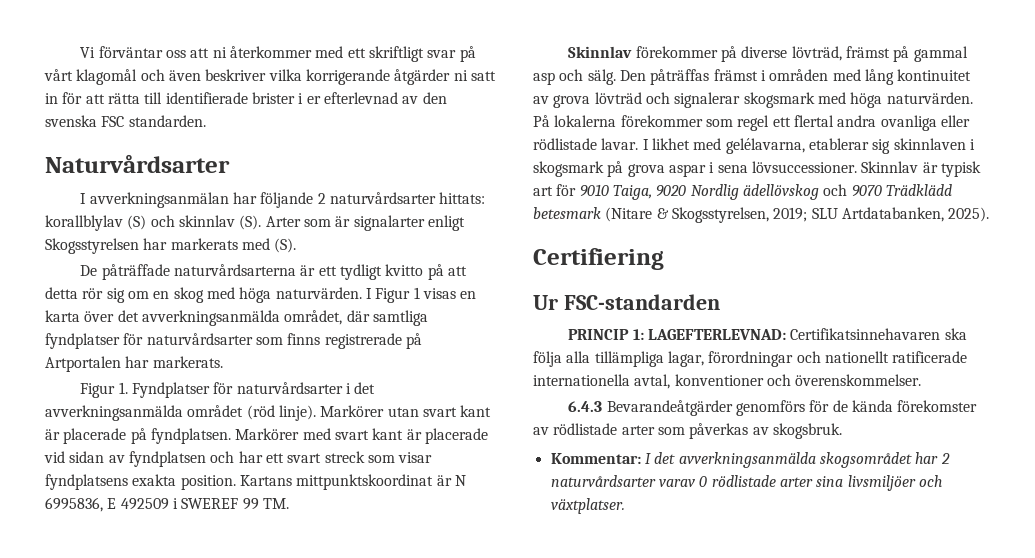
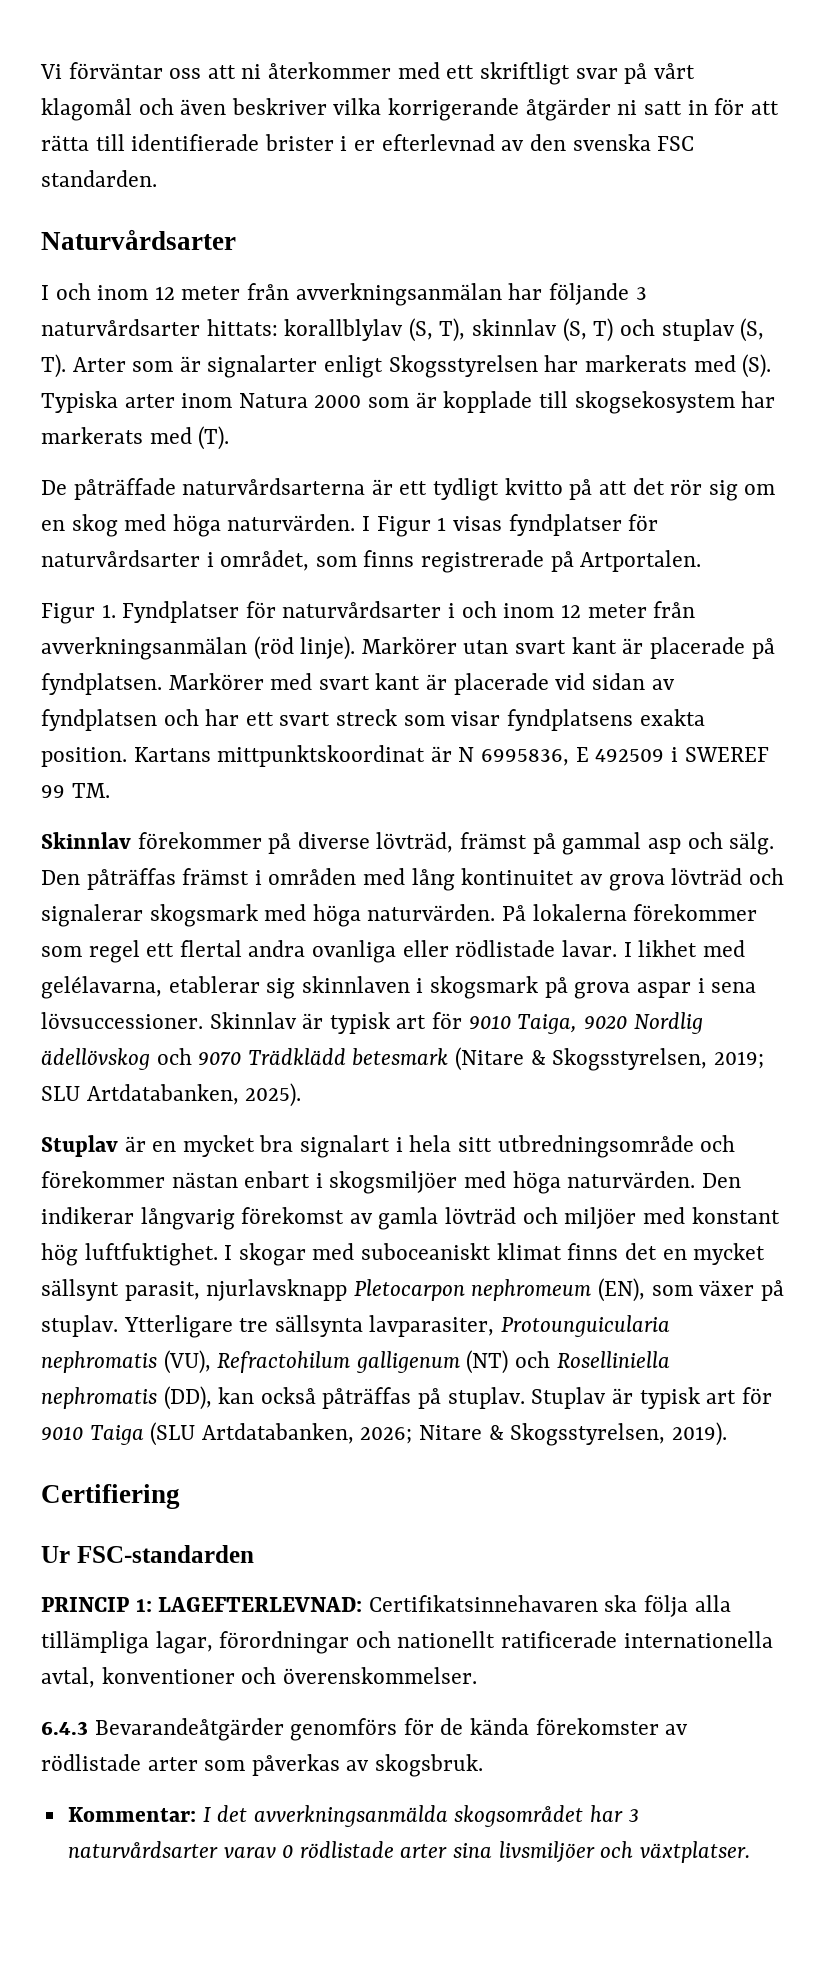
(87, 198) none -> [55,283,290,300] och inom 12 meter från
[317,193,326,204] 2 -> [635,287,647,300] 3
[127,215,262,230] (S) och skinnlav (S). -> [408,318,765,342] [41,354,66,378] (S, T), skinnlav (S, T) och stuplav (S, T).
(297, 245) none -> [41,391,776,414] [41,426,230,450] Typiska arter inom Natura 2000 som är kopplade till skogsekosystem har markerats med (T).
[45,287,78,299] detta -> [632,478,665,495] det
[460,291,477,299] [45,310,428,326] en karta över det avverkningsanmälda området, där samtliga -> (502, 523) none
(253, 339) none -> [206,550,310,571] i området,
[45,356,223,372] Artportalen har markerats. -> [580,550,702,572] Artportalen.
[354,382,376,394] [45,405,244,421] det avverkningsanmälda området -> [461,601,696,618] [41,637,247,660] och inom 12 meter från avverkningsanmälan
(990, 214) none -> [41,1135,736,1158] [41,1171,741,1194] [41,1207,780,1230] [41,1243,766,1266] [41,1278,784,1302] [41,1315,671,1338] [41,1350,670,1374] [41,1386,772,1410] [41,1422,727,1446] // Stuplav är en mycket bra signalart i hela sitt utbredningsområde och förekommer nästan enbart i skogsmiljöer med höga naturvärden. Den indikerar långvarig förekomst av gamla lövträd och miljöer med konstant hög luftfuktighet. I skogar med suboceaniskt klimat finns det en mycket sällsynt parasit, njurlavsknapp Pletocarpon nephromeum (EN), som växer på stuplav. Ytterligare tre sällsynta lavparasiter, Protounguicularia nephromatis (VU), Refractohilum galligenum (NT) och Roselliniella nephromatis (DD), kan också påträffas på stuplav. Stuplav är typisk art för 9010 Taiga (SLU Artdatabanken, 2026; Nitare & Skogsstyrelsen, 2019).
[940,453,950,464] 2 -> [628,1809,639,1822] 3

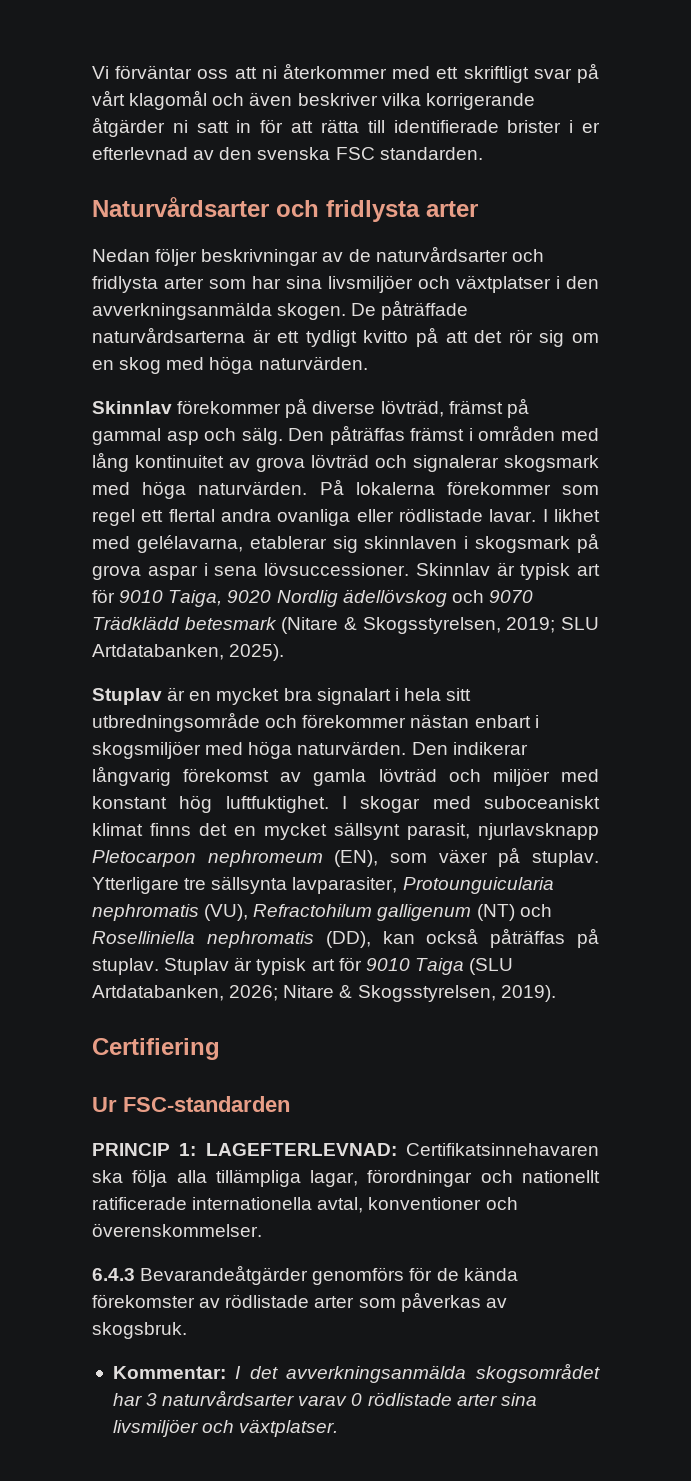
[41,283,647,306] [41,318,765,342] [41,354,772,378] [41,391,776,414] [41,426,230,450] // I och inom 12 meter från avverkningsanmälan har följande 3 naturvårdsarter hittats: korallblylav (S, T), skinnlav (S, T) och stuplav (S, T). Arter som är signalarter enligt Skogsstyrelsen har markerats med (S). Typiska arter inom Natura 2000 som är kopplade till skogsekosystem har markerats med (T). // -> [276,200,478,222] [92,246,544,266] [92,275,599,293] [92,302,347,320] och fridlysta arter // Nedan följer beskrivningar av de naturvårdsarter och fridlysta arter som har sina livsmiljöer och växtplatser i den avverkningsanmälda skogen.
[362,514,659,537] [41,550,702,573] [41,601,696,624] [41,636,775,660] [41,673,675,695] [41,709,705,731] [41,745,769,767] [41,783,110,798] I Figur 1 visas fyndplatser för naturvårdsarter i området, som finns registrerade på Artportalen. // Figur 1. Fyndplatser för naturvårdsarter i och inom 12 meter från avverkningsanmälan (röd linje). Markörer utan svart kant är placerade på fyndplatsen. Markörer med svart kant är placerade vid sidan av fyndplatsen och har ett svart streck som visar fyndplatsens exakta position. Kartans mittpunktskoordinat är N 6995836, E 492509 i SWEREF 99 TM. -> (368, 363) none

